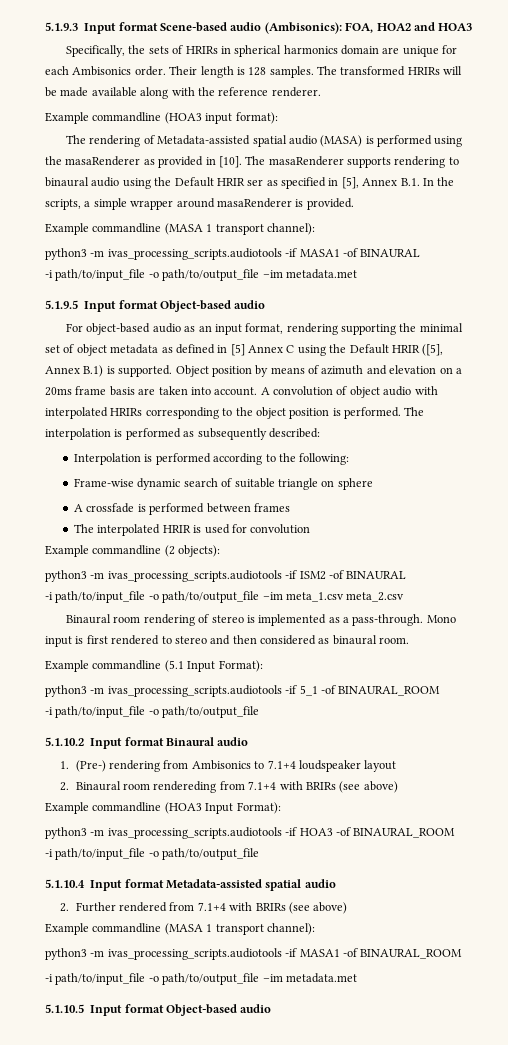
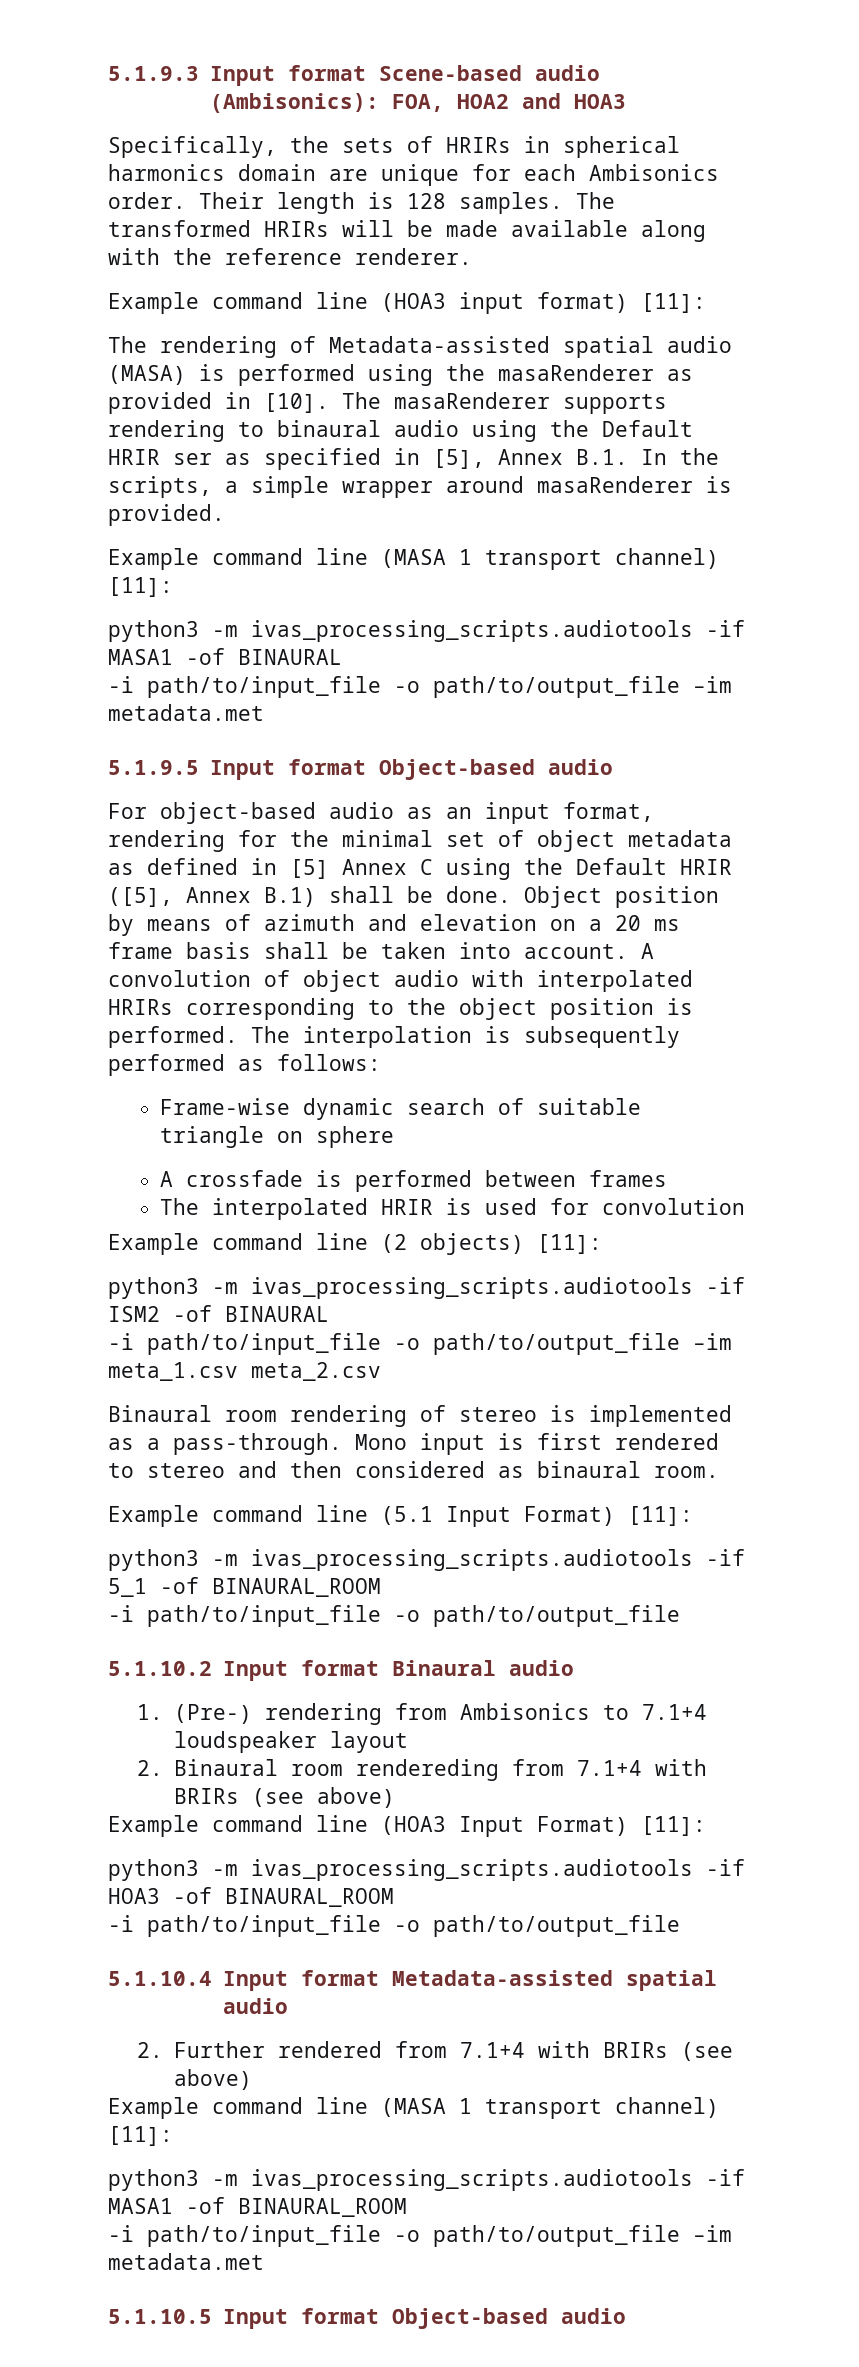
[92,112,278,124] commandline (HOA3 input format): -> [212,292,706,314] command line (HOA3 input format) [11]:
[92,223,315,235] commandline (MASA 1 transport channel): -> [212,548,719,570] [108,577,173,597] command line (MASA 1 transport channel) [11]:
[341,324,397,335] supporting -> [238,830,277,847] for
[106,365,173,377] is supported. -> [329,886,511,903] shall be done.
[45,386,156,396] 20ms frame basis are -> [615,915,680,931] [108,942,368,959] 20 ms frame basis shall be
(123, 433) none -> [524,1026,680,1048] subsequently
[197,428,320,440] [74,453,350,465] subsequently described: // Interpolation is performed according to the following: -> [277,1054,381,1071] follows:
[92,545,221,557] commandline (2 objects): -> [212,1233,602,1255] command line (2 objects) [11]:
[92,660,263,672] commandline (5.1 Input Format): -> [212,1505,693,1527] command line (5.1 Input Format) [11]:
[92,802,281,814] commandline (HOA3 Input Format): -> [212,1815,706,1837] command line (HOA3 Input Format) [11]:
[92,923,315,935] commandline (MASA 1 transport channel): -> [212,2097,719,2119] [108,2126,173,2146] command line (MASA 1 transport channel) [11]:

